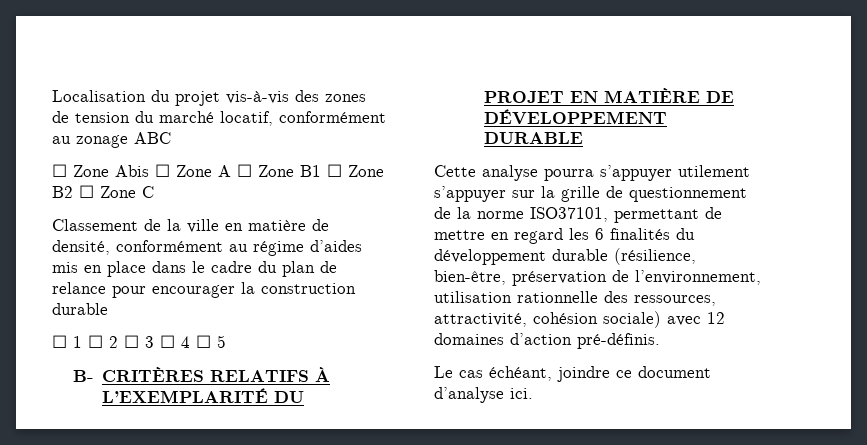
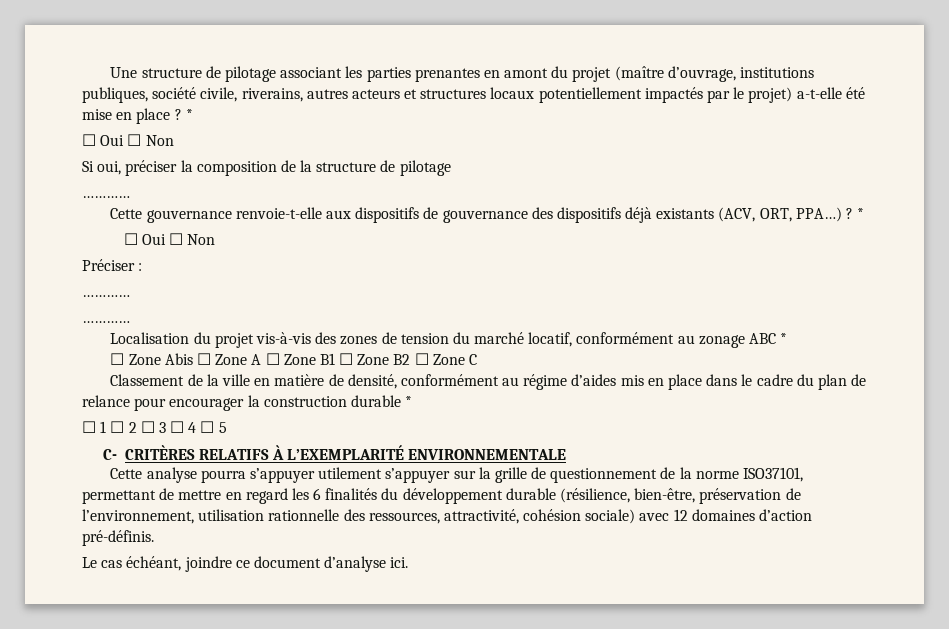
(52, 96) none -> [110,66,815,82] [82,87,865,103] [82,108,193,124] [82,134,174,146] [82,160,451,176] [82,196,130,198] [110,207,865,223] [123,233,216,245] [82,259,143,271] [82,295,130,297] [82,321,130,323] Une structure de pilotage associant les parties prenantes en amont du projet (maître d’ouvrage, institutions publiques, société civile, riverains, autres acteurs et structures locaux potentiellement impactés par le projet) a-t-elle été mise en place ? * // ☐ Oui ☐ Non // Si oui, préciser la composition de la structure de pilotage // ………… // Cette gouvernance renvoie-t-elle aux dispositifs de gouvernance des dispositifs déjà existants (ACV, ORT, PPA…) ? * // ☐ Oui ☐ Non // Préciser : // ………… // ………… //
(171, 138) none -> [780,333,788,344] *
(108, 309) none -> [405,396,413,407] *
[72,370,94,382] B- -> [102,449,117,460] C-
[274,391,305,403] [484,88,735,103] [484,109,668,124] [484,132,584,144] DU PROJET EN MATIÈRE DE DÉVELOPPEMENT DURABLE -> [408,449,567,460] ENVIRONNEMENTALE

